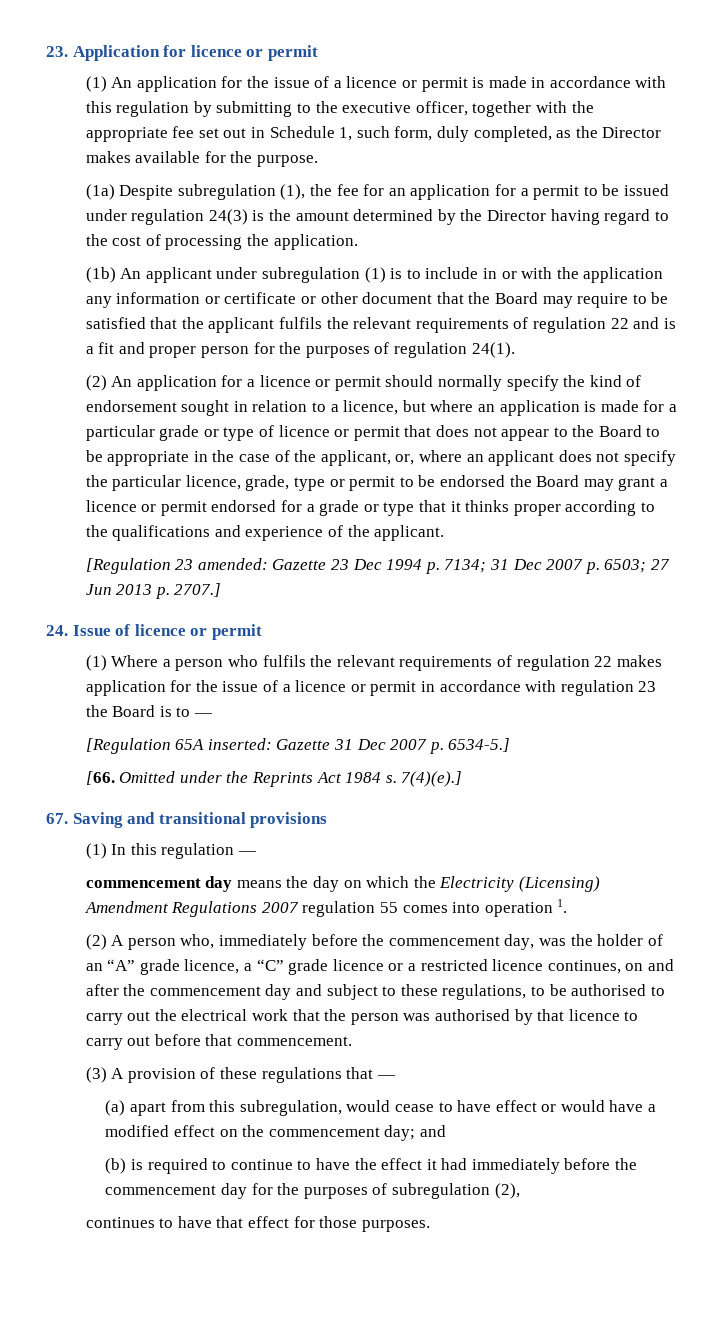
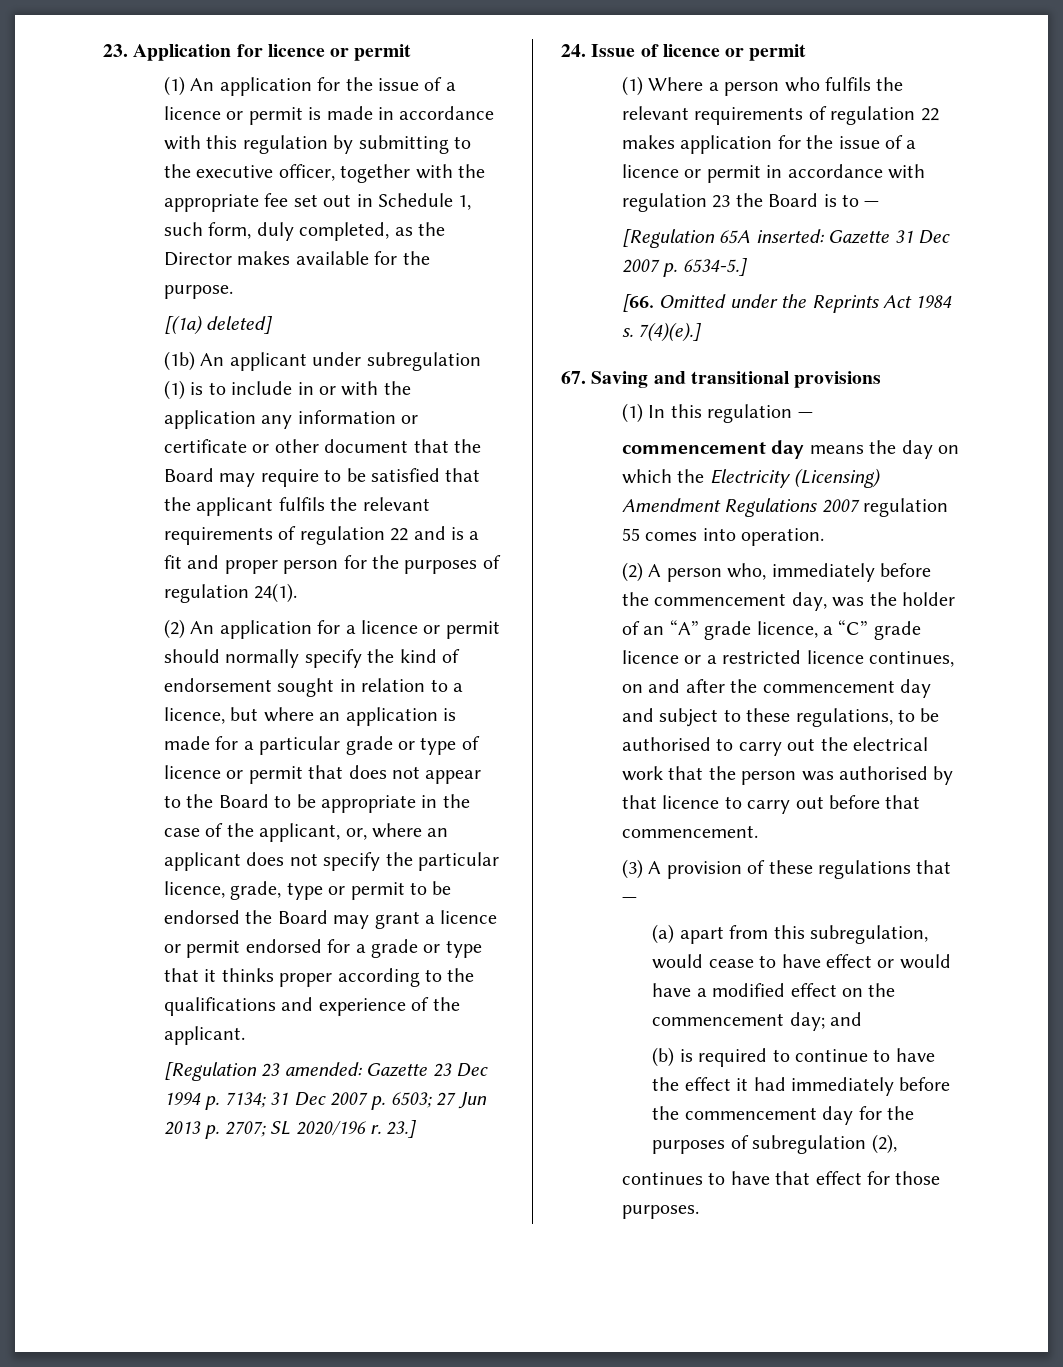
[85,184,669,200] [85,209,669,225] [85,234,358,250] (1a) Despite subregulation (1), the fee for an application for a permit to be issued under regulation 24(3) is the amount determined by the Director having regard to the cost of processing the application. -> [163,315,273,335] [(1a) deleted]
[174,583,222,597] 2707.] -> [224,1120,417,1138] 2707; SL 2020/196 r. 23.]
[484,899,568,917] operation 1. -> [741,528,825,546] operation.

